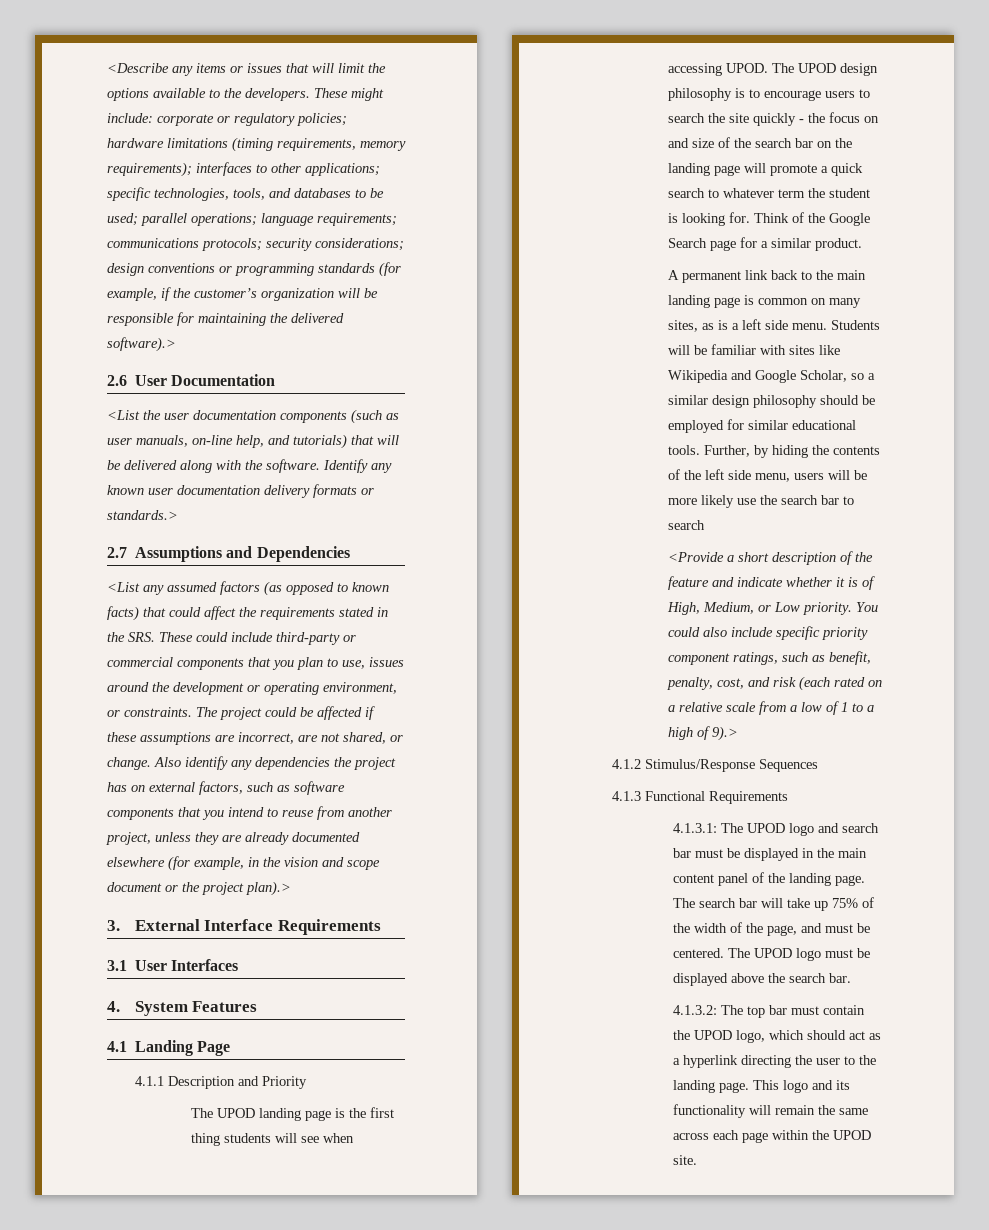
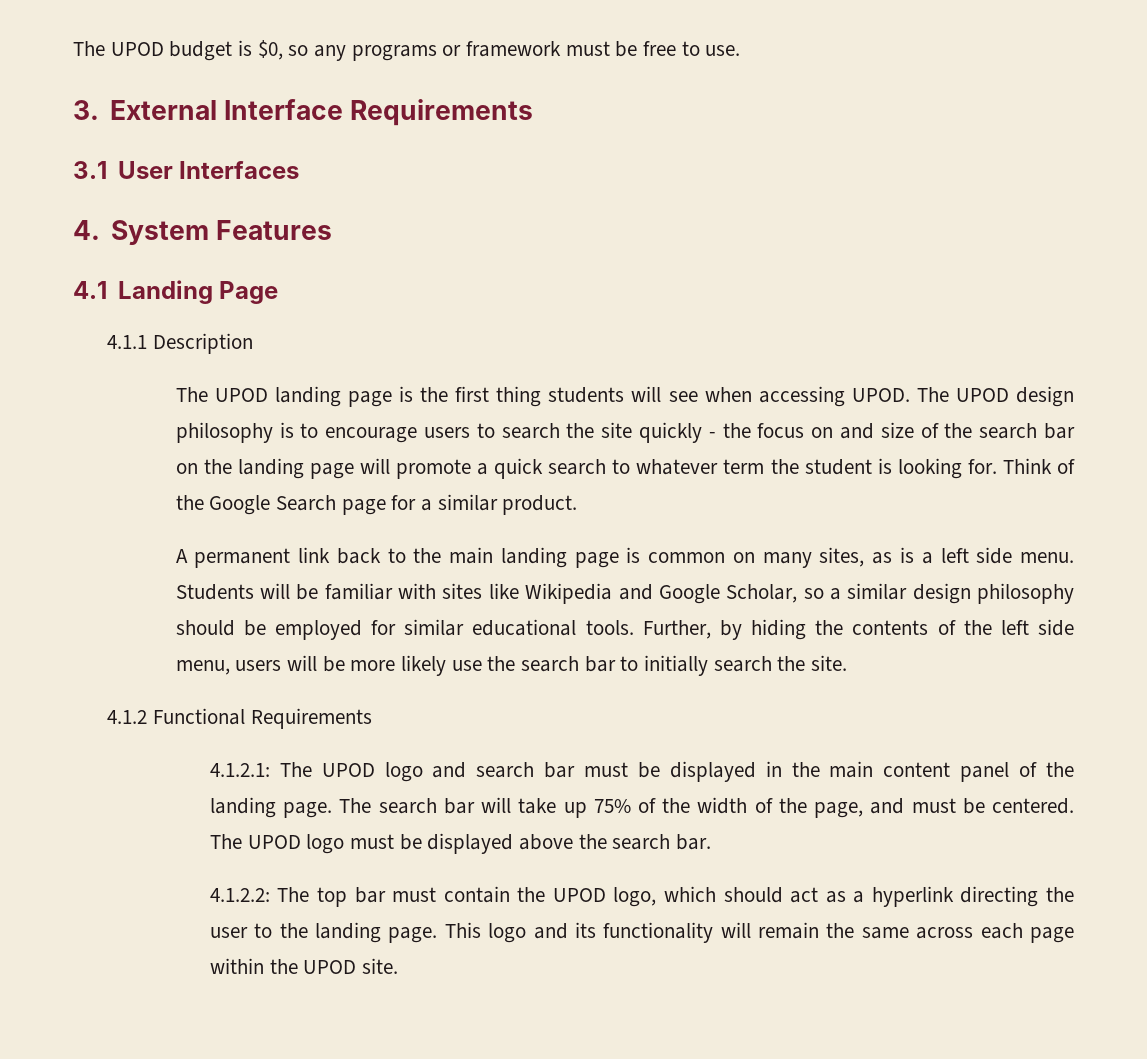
[107,63,386,76] [107,88,384,101] [107,113,347,126] [107,137,406,152] [107,162,380,177] [107,187,384,201] [107,213,397,226] [107,238,404,251] [107,262,401,277] [107,287,378,301] [107,312,344,326] [107,337,176,352] [107,374,276,386] [107,409,399,424] [107,434,399,449] [107,459,392,473] [107,484,374,498] [107,510,178,520] [107,546,350,562] [107,581,389,596] [107,606,388,621] [107,632,356,645] [107,657,404,670] [107,682,397,695] [107,706,375,720] [107,732,403,745] [107,756,396,770] [107,781,345,795] [107,806,392,820] [106,832,360,845] [107,856,380,871] [107,881,291,896] <Describe any items or issues that will limit the options available to the developers. These might include: corporate or regulatory policies; hardware limitations (timing requirements, memory requirements); interfaces to other applications; specific technologies, tools, and databases to be used; parallel operations; language requirements; communications protocols; security considerations; design conventions or programming standards (for example, if the customer’s organization will be responsible for maintaining the delivered software).> // 2.6 User Documentation // <List the user documentation components (such as user manuals, on-line help, and tutorials) that will be delivered along with the software. Identify any known user documentation delivery formats or standards.> // 2.7 Assumptions and Dependencies // <List any assumed factors (as opposed to known facts) that could affect the requirements stated in the SRS. These could include third-party or commercial components that you plan to use, issues around the development or operating environment, or constraints. The project could be affected if these assumptions are incorrect, are not shared, or change. Also identify any dependencies the project has on external factors, such as software components that you intend to reuse from another project, unless they are already documented elsewhere (for example, in the vision and scope document or the project plan).> -> [73,40,741,61] The UPOD budget is $0, so any programs or framework must be free to use.
[237,1076,307,1089] and Priority -> (253, 343) none
[667,520,705,530] [667,551,873,565] [667,576,875,590] [666,602,878,615] [667,626,868,640] [667,651,871,665] [666,676,882,691] [667,701,874,715] [667,726,738,741] [611,759,818,772] [611,791,641,801] search // <Provide a short description of the feature and indicate whether it is of High, Medium, or Low priority. You could also include specific priority component ratings, such as benefit, penalty, cost, and risk (each rated on a relative scale from a low of 1 to a high of 9).> // 4.1.2 Stimulus/Response Sequences // 4.1.3 -> [644,655,848,676] [107,710,148,724] initially search the site. // 4.1.2
[673,823,718,833] 4.1.3.1: -> [209,763,270,777] 4.1.2.1:
[673,1005,718,1015] 4.1.3.2: -> [209,888,270,902] 4.1.2.2:

